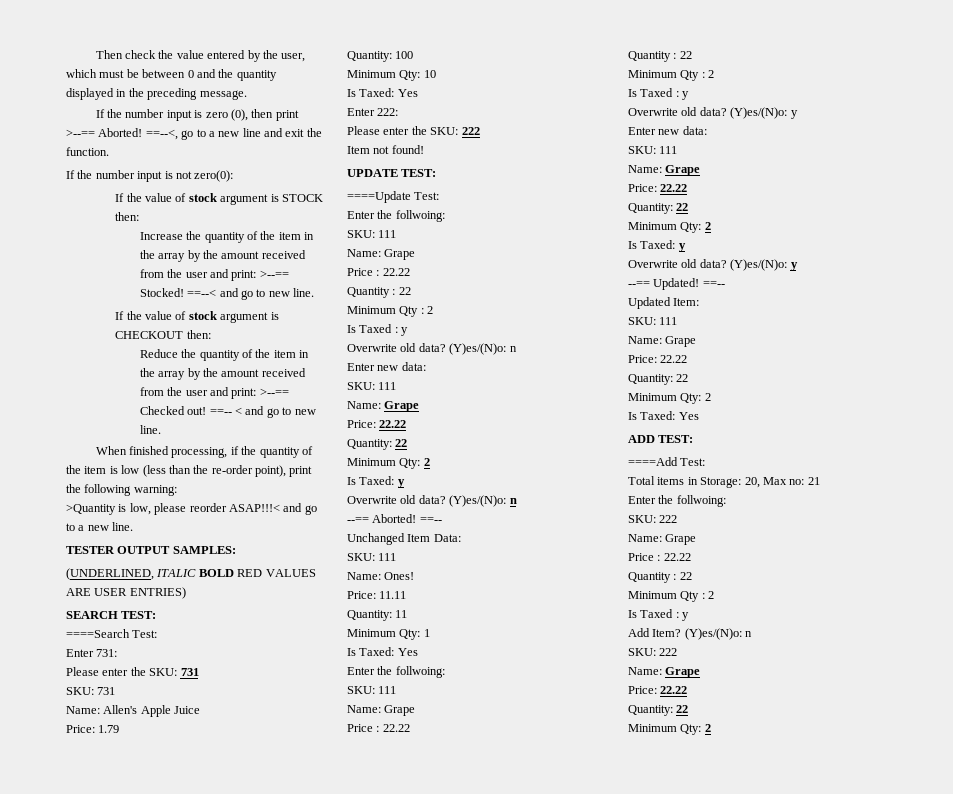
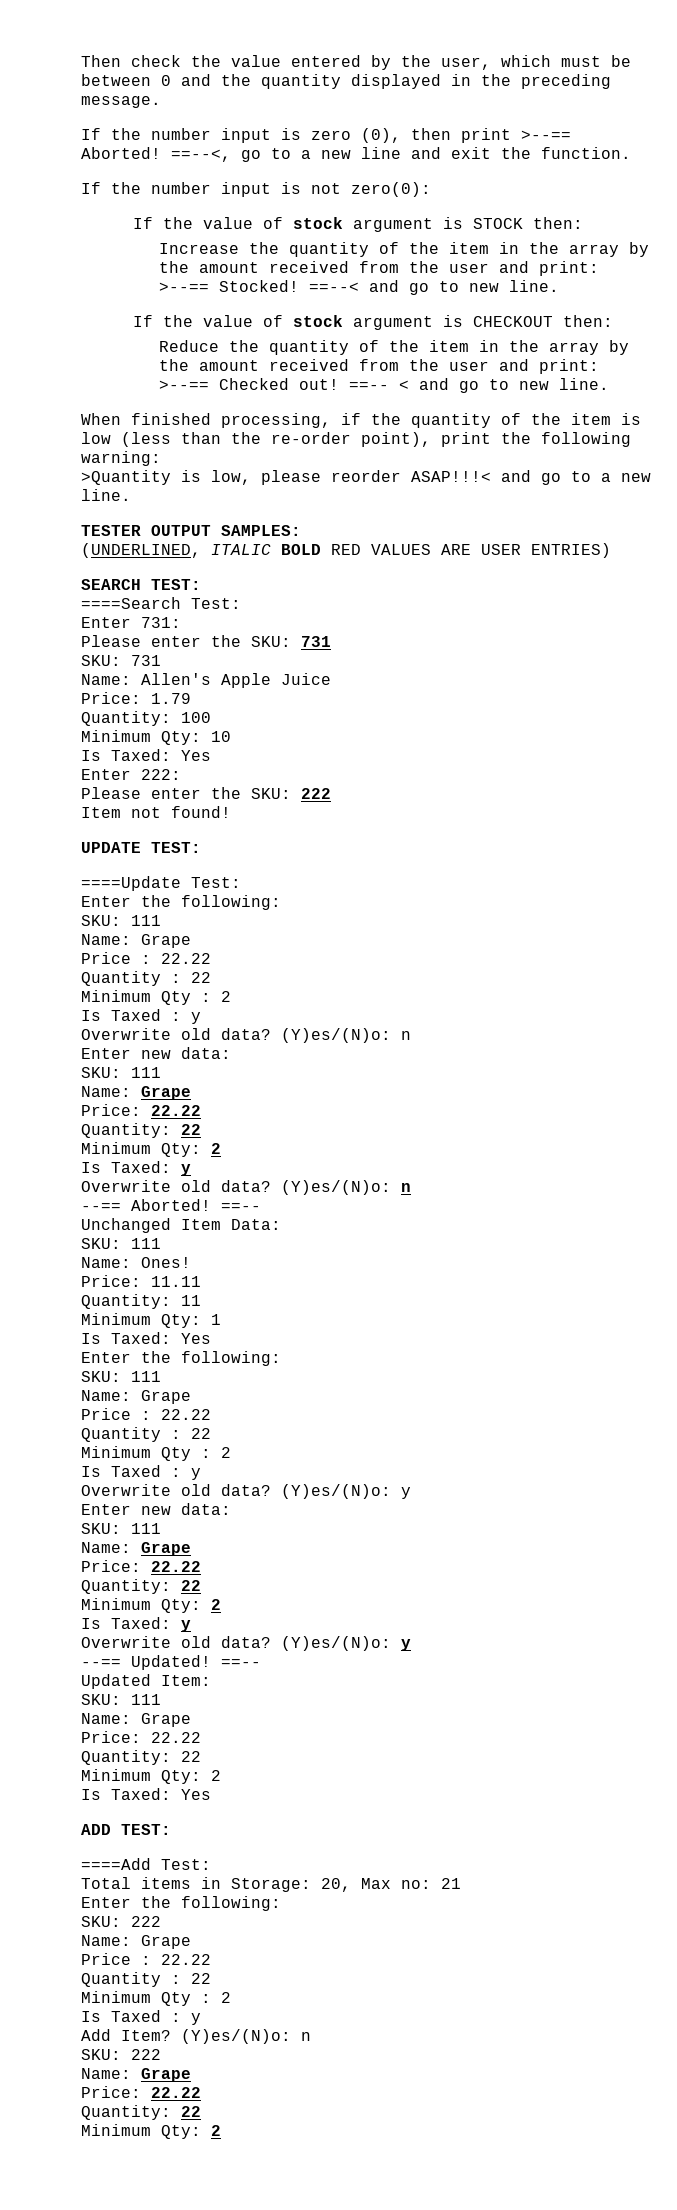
[395,210,445,222] follwoing: -> [181,895,281,910] following:
[395,666,445,678] follwoing: -> [181,1351,281,1366] following:
[676,495,726,507] follwoing: -> [181,1896,281,1911] following:

